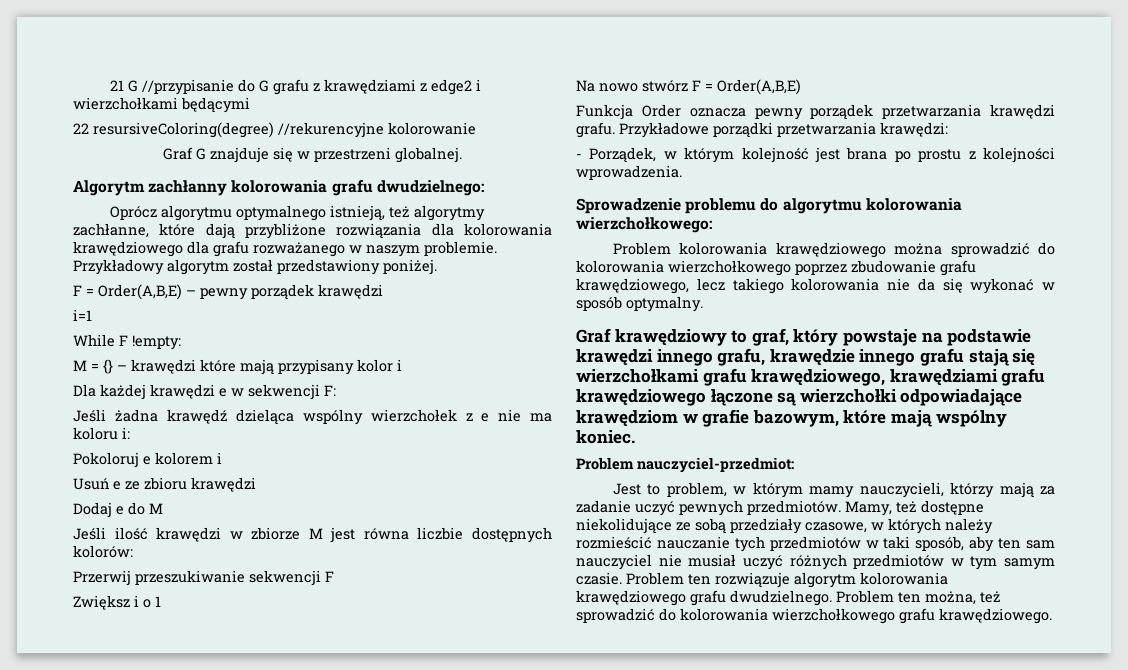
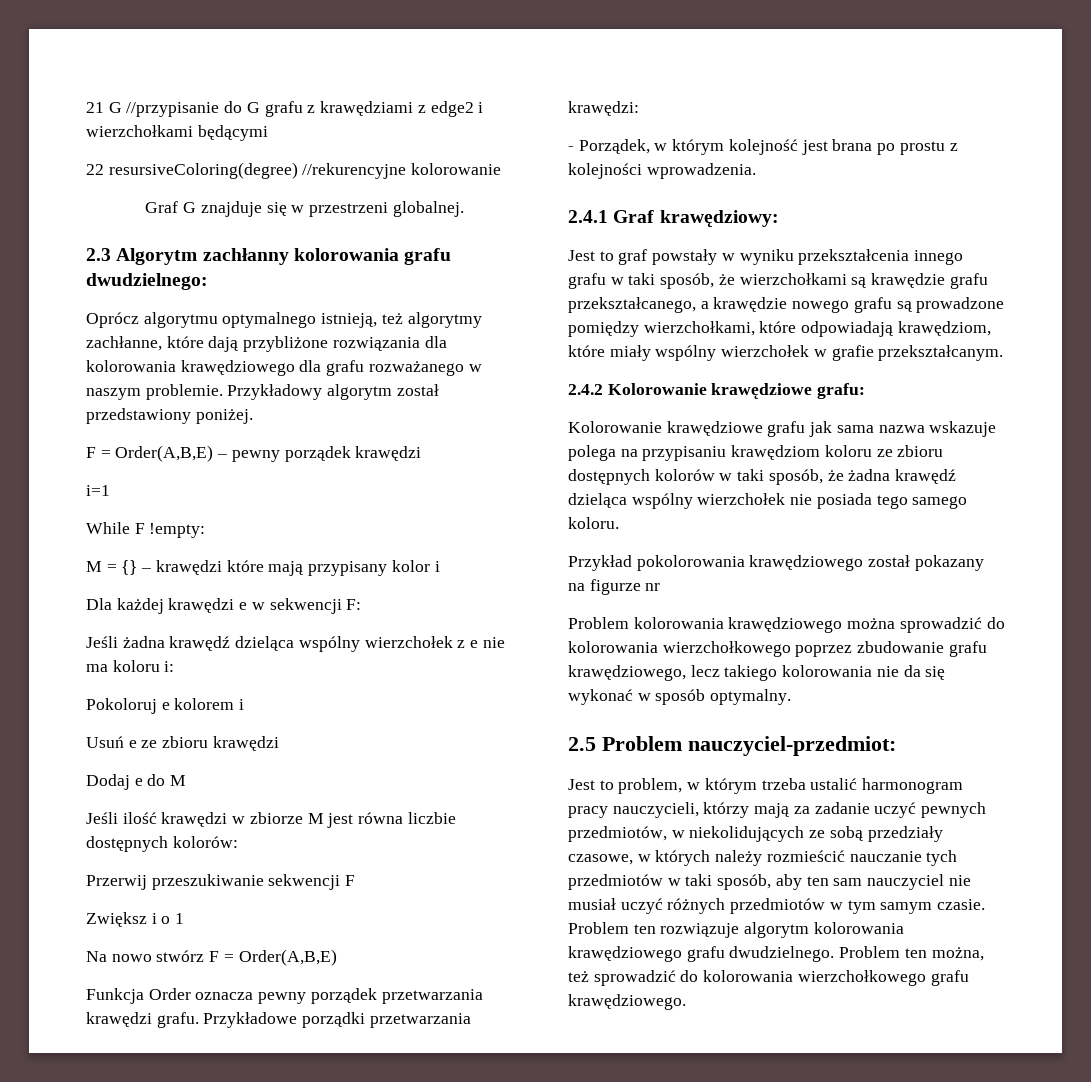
(462, 155) none -> [86,248,111,261] 2.3
[576,198,962,214] [576,217,712,233] Sprowadzenie problemu do algorytmu kolorowania wierzchołkowego: -> [568,210,779,228] [568,249,964,265] [568,273,988,289] [568,297,1005,313] [568,321,991,337] [568,345,1004,361] [568,383,866,399] [568,421,997,437] [568,445,944,461] [568,469,957,485] [568,493,968,509] [568,517,619,529] [568,555,984,571] [568,579,661,595] 2.4.1 Graf krawędziowy: // Jest to graf powstały w wyniku przekształcenia innego grafu w taki sposób, że wierzchołkami są krawędzie grafu przekształcanego, a krawędzie nowego grafu są prowadzone pomiędzy wierzchołkami, które odpowiadają krawędziom, które miały wspólny wierzchołek w grafie przekształcanym. // 2.4.2 Kolorowanie krawędziowe grafu: // Kolorowanie krawędziowe grafu jak sama nazwa wskazuje polega na przypisaniu krawędziom koloru ze zbioru dostępnych kolorów w taki sposób, że żadna krawędź dzieląca wspólny wierzchołek nie posiada tego samego koloru. // Przykład pokolorowania krawędziowego został pokazany na figurze nr
[576,328,1032,346] [576,348,1036,366] [576,368,1046,386] [576,389,1023,406] [576,409,1007,427] [576,430,635,444] Graf krawędziowy to graf, który powstaje na podstawie krawędzi innego grafu, krawędzie innego grafu stają się wierzchołkami grafu krawędziowego, krawędziami grafu krawędziowego łączone są wierzchołki odpowiadające krawędziom w grafie bazowym, które mają wspólny koniec. // -> [568,737,596,751] 2.5
[809,486,855,498] mamy -> [761,778,964,794] [568,806,608,818] trzeba ustalić harmonogram pracy
[747,500,984,516] [576,518,672,534] przedmiotów. Mamy, też dostępne niekolidujące -> [568,826,805,842] przedmiotów, w niekolidujących

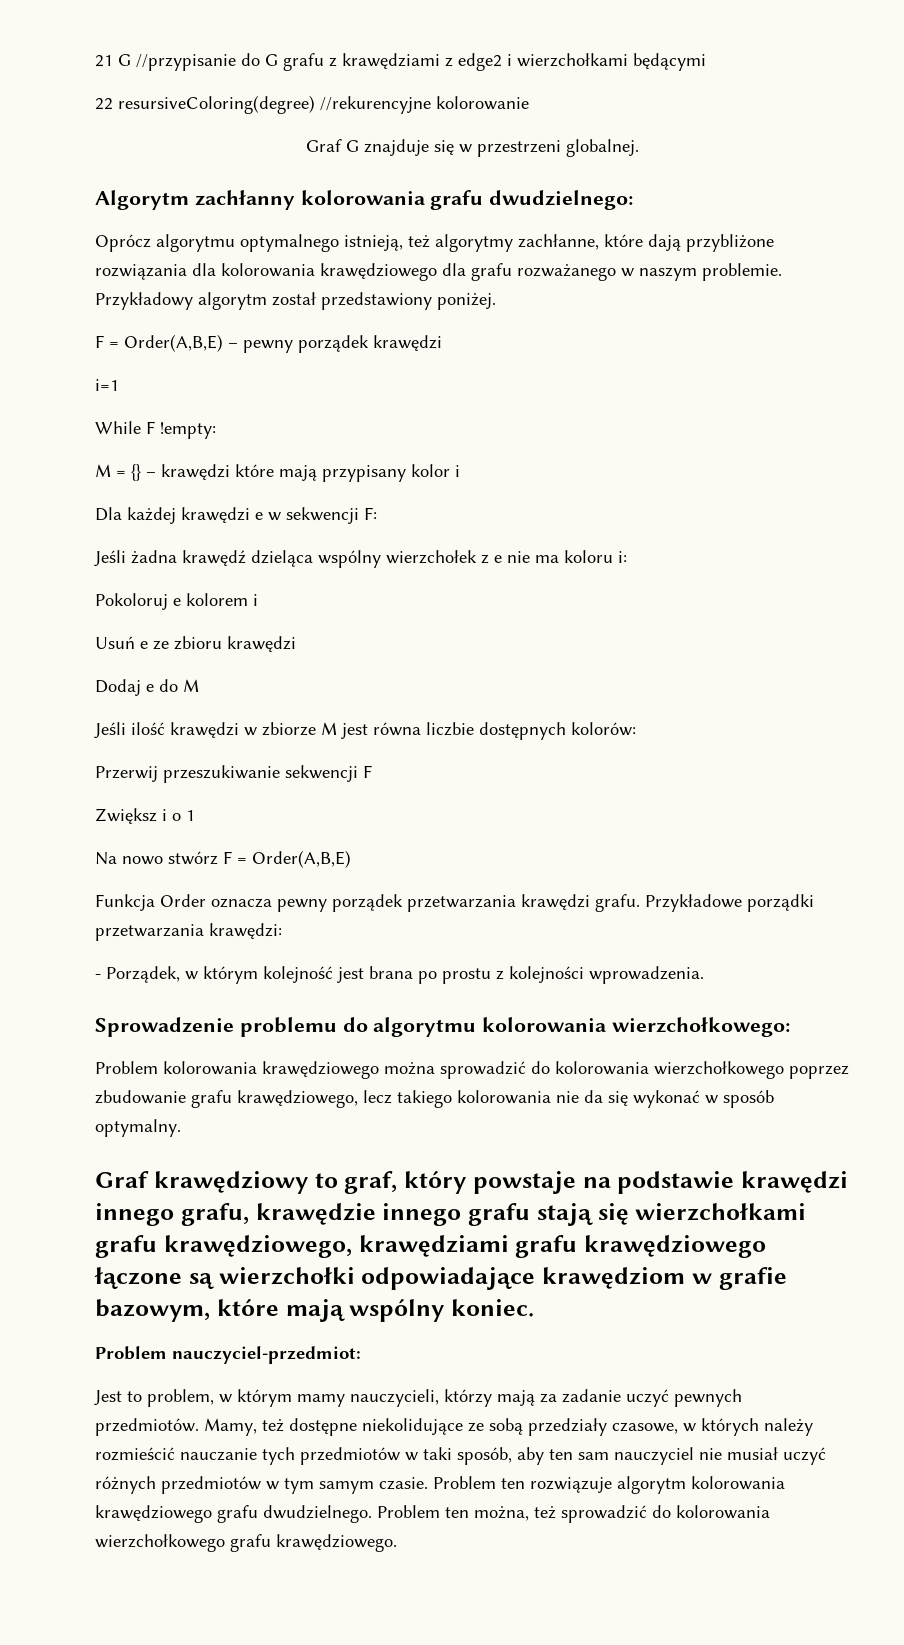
[86,248,111,261] 2.3 -> (639, 148) none
[568,210,779,228] [568,249,964,265] [568,273,988,289] [568,297,1005,313] [568,321,991,337] [568,345,1004,361] [568,383,866,399] [568,421,997,437] [568,445,944,461] [568,469,957,485] [568,493,968,509] [568,517,619,529] [568,555,984,571] [568,579,661,595] 2.4.1 Graf krawędziowy: // Jest to graf powstały w wyniku przekształcenia innego grafu w taki sposób, że wierzchołkami są krawędzie grafu przekształcanego, a krawędzie nowego grafu są prowadzone pomiędzy wierzchołkami, które odpowiadają krawędziom, które miały wspólny wierzchołek w grafie przekształcanym. // 2.4.2 Kolorowanie krawędziowe grafu: // Kolorowanie krawędziowe grafu jak sama nazwa wskazuje polega na przypisaniu krawędziom koloru ze zbioru dostępnych kolorów w taki sposób, że żadna krawędź dzieląca wspólny wierzchołek nie posiada tego samego koloru. // Przykład pokolorowania krawędziowego został pokazany na figurze nr -> [95,1017,791,1037] Sprowadzenie problemu do algorytmu kolorowania wierzchołkowego:
[568,737,596,751] 2.5 -> [95,1171,848,1194] [95,1203,807,1226] [95,1235,766,1258] [94,1267,787,1290] [95,1299,534,1322] Graf krawędziowy to graf, który powstaje na podstawie krawędzi innego grafu, krawędzie innego grafu stają się wierzchołkami grafu krawędziowego, krawędziami grafu krawędziowego łączone są wierzchołki odpowiadające krawędziom w grafie bazowym, które mają wspólny koniec. //
[761,778,964,794] [568,806,608,818] trzeba ustalić harmonogram pracy -> [297,1394,345,1407] mamy
[568,826,805,842] przedmiotów, w niekolidujących -> [95,1418,463,1436] przedmiotów. Mamy, też dostępne niekolidujące

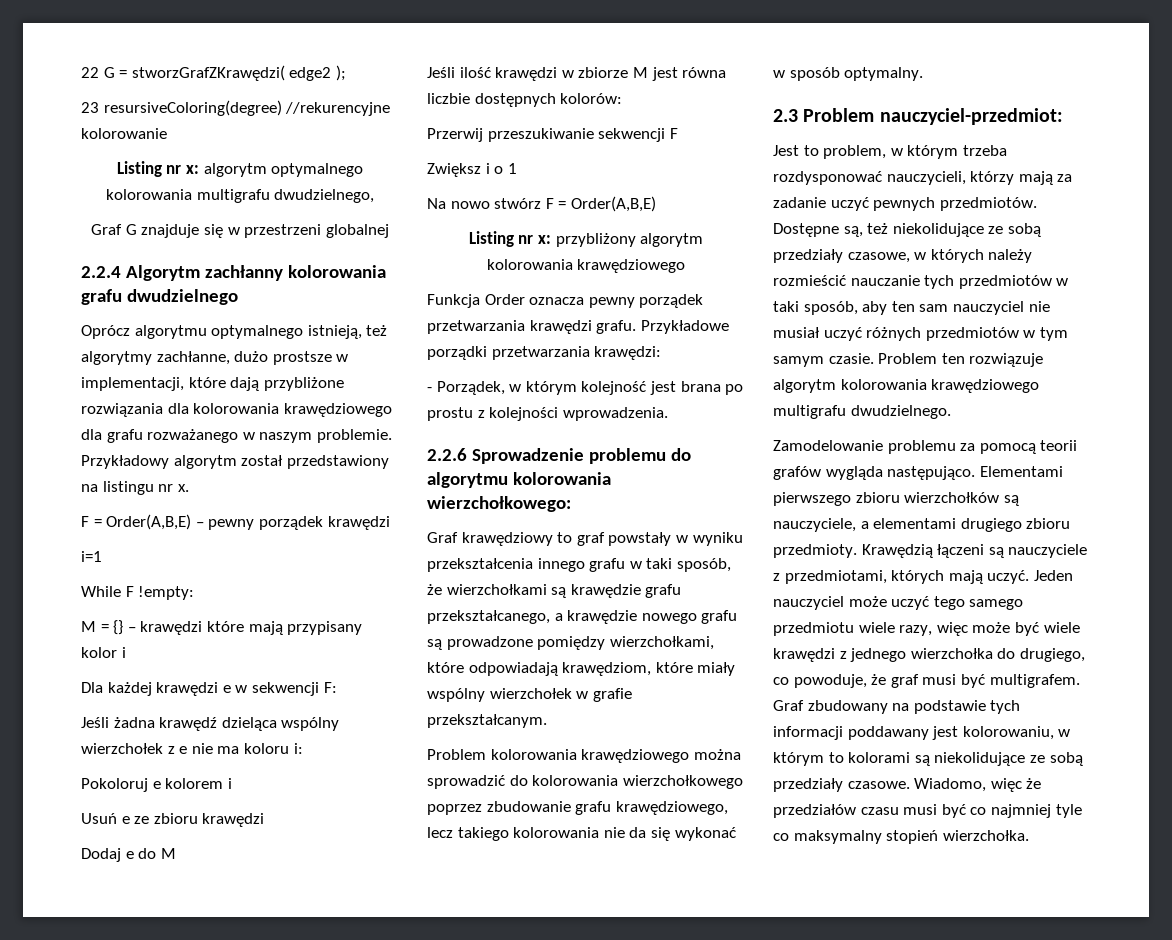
[95,53,706,71] [95,95,529,114] 21 G //przypisanie do G grafu z krawędziami z edge2 i wierzchołkami będącymi // 22 resursiveColoring(degree) //rekurencyjne kolorowanie -> [81,65,346,81] [81,100,391,116] [81,128,167,139] [116,161,364,177] [105,189,375,203] 22 G = stworzGrafZKrawędzi( edge2 ); // 23 resursiveColoring(degree) //rekurencyjne kolorowanie // Listing nr x: algorytm optymalnego kolorowania multigrafu dwudzielnego,
[565,139,639,157] globalnej. // -> [325,224,389,238] [81,266,121,278] globalnej // 2.2.4
[489,190,634,210] dwudzielnego: -> [126,289,238,305] dwudzielnego
(599, 242) none -> [234,351,349,365] [81,377,184,391] dużo prostsze w implementacji,
[437,293,496,310] poniżej. -> [81,481,189,495] na listingu nr x.
(351, 859) none -> [468,231,704,247] [486,259,686,273] // Listing nr x: przybliżony algorytm kolorowania krawędziowego
(704, 975) none -> [427,448,467,461] 2.2.6
(791, 1027) none -> [427,532,743,546] [427,558,731,572] [427,584,682,598] [427,610,738,624] [427,636,714,650] [427,662,736,676] [427,688,632,702] [427,714,547,728] // Graf krawędziowy to graf powstały w wyniku przekształcenia innego grafu w taki sposób, że wierzchołkami są krawędzie grafu przekształcanego, a krawędzie nowego grafu są prowadzone pomiędzy wierzchołkami, które odpowiadają krawędziom, które miały wspólny wierzchołek w grafie przekształcanym.
[95,1171,848,1194] [95,1203,807,1226] [95,1235,766,1258] [94,1267,787,1290] [95,1299,534,1322] Graf krawędziowy to graf, który powstaje na podstawie krawędzi innego grafu, krawędzie innego grafu stają się wierzchołkami grafu krawędziowego, krawędziami grafu krawędziowego łączone są wierzchołki odpowiadające krawędziom w grafie bazowym, które mają wspólny koniec. // -> [773,109,798,122] 2.3
[297,1394,345,1407] mamy -> [962,145,1007,156] [773,171,882,185] trzeba rozdysponować
[204,1418,357,1436] Mamy, też dostępne -> [773,223,889,237] Dostępne są, też
[217,1505,258,1523] grafu -> [773,405,846,419] multigrafu
[377,1505,770,1523] [95,1534,397,1552] Problem ten można, też sprowadzić do kolorowania wierzchołkowego grafu krawędziowego. -> [773,440,1078,454] [773,466,1063,480] [773,492,1019,506] [773,518,1071,532] [773,544,1088,558] [773,570,1073,584] [773,596,1024,610] [773,622,1080,636] [773,648,1085,662] [773,674,1080,688] [773,700,1021,714] [773,726,1071,740] [773,752,1083,766] [773,778,1042,792] [773,804,1082,818] [773,830,1029,844] // Zamodelowanie problemu za pomocą teorii grafów wygląda następująco. Elementami pierwszego zbioru wierzchołków są nauczyciele, a elementami drugiego zbioru przedmioty. Krawędzią łączeni są nauczyciele z przedmiotami, których mają uczyć. Jeden nauczyciel może uczyć tego samego przedmiotu wiele razy, więc może być wiele krawędzi z jednego wierzchołka do drugiego, co powoduje, że graf musi być multigrafem. Graf zbudowany na podstawie tych informacji poddawany jest kolorowaniu, w którym to kolorami są niekolidujące ze sobą przedziały czasowe. Wiadomo, więc że przedziałów czasu musi być co najmniej tyle co maksymalny stopień wierzchołka.

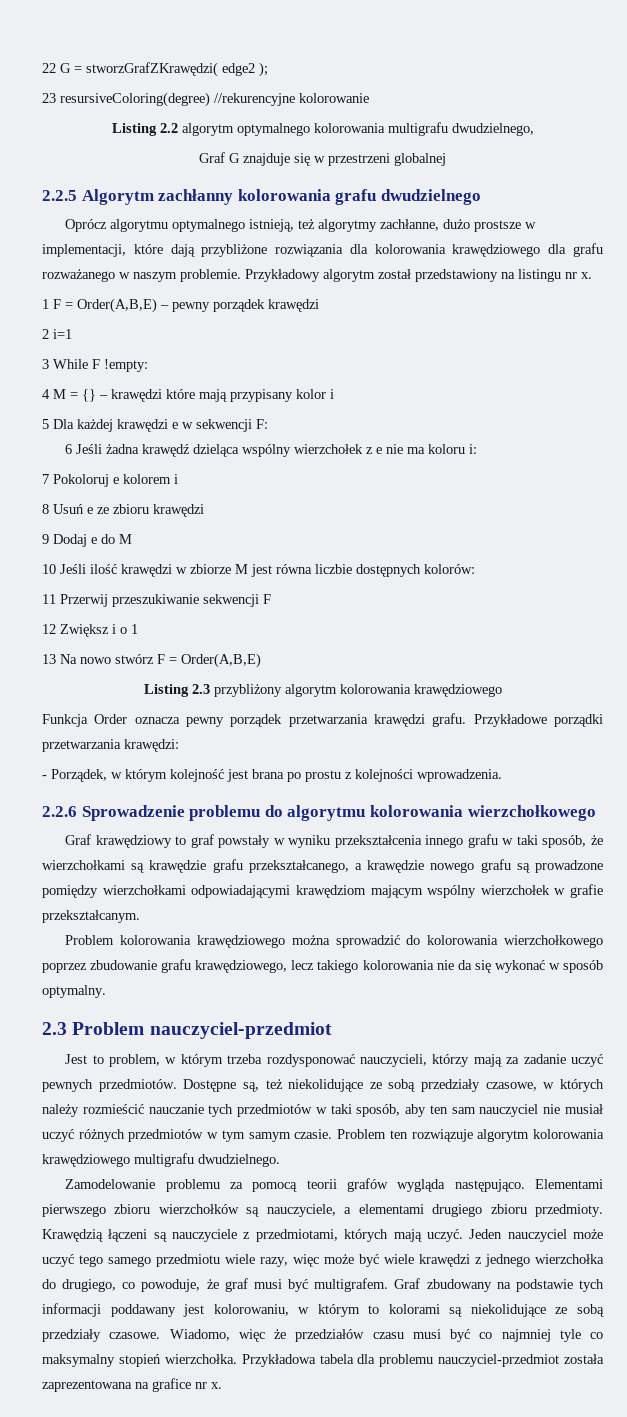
[166,165,199,174] nr x: -> [159,123,178,133] 2.2
[81,266,121,278] 2.2.4 -> [42,190,77,201] 2.2.5
(189, 488) none -> [42,299,49,309] 1
(390, 523) none -> [42,329,49,339] 2
(102, 556) none -> [42,359,49,369] 3
(195, 593) none -> [42,389,50,399] 4
(126, 652) none -> [42,419,49,429] 5
(337, 687) none -> [65,444,73,454] 6
(303, 748) none -> [42,474,49,484] 7
(232, 783) none -> [42,504,49,514] 8
(265, 820) none -> [42,534,49,544] 9
(176, 853) none -> [42,564,56,574] 10
(623, 98) none -> [42,594,56,604] 11
(678, 133) none -> [42,624,56,634] 12
(517, 168) none -> [42,654,56,664] 13
[518,235,551,244] nr x: -> [191,684,210,694] 2.3
[427,496,571,512] wierzchołkowego: -> [467,805,596,821] wierzchołkowego
[609,636,714,650] [427,662,736,676] wierzchołkami, które odpowiadają krawędziom, które miały -> [102,885,423,898] wierzchołkami odpowiadającymi krawędziom mającym
[879,108,1063,125] nauczyciel-przedmiot: -> [149,1022,332,1039] nauczyciel-przedmiot
(1029, 835) none -> [241,1354,604,1367] [42,1378,222,1392] Przykładowa tabela dla problemu nauczyciel-przedmiot została zaprezentowana na grafice nr x.

